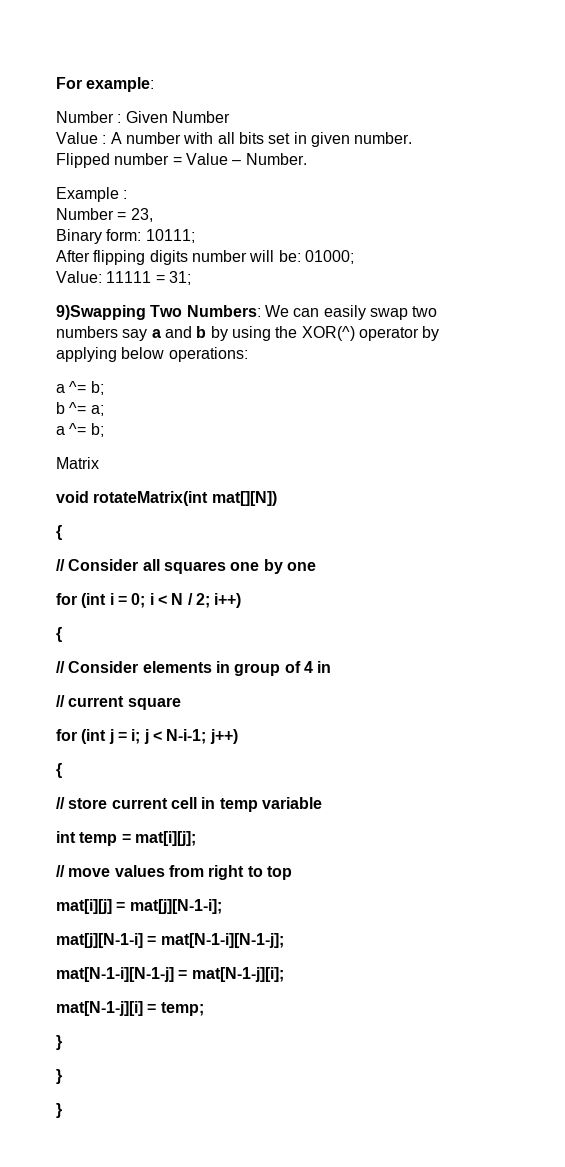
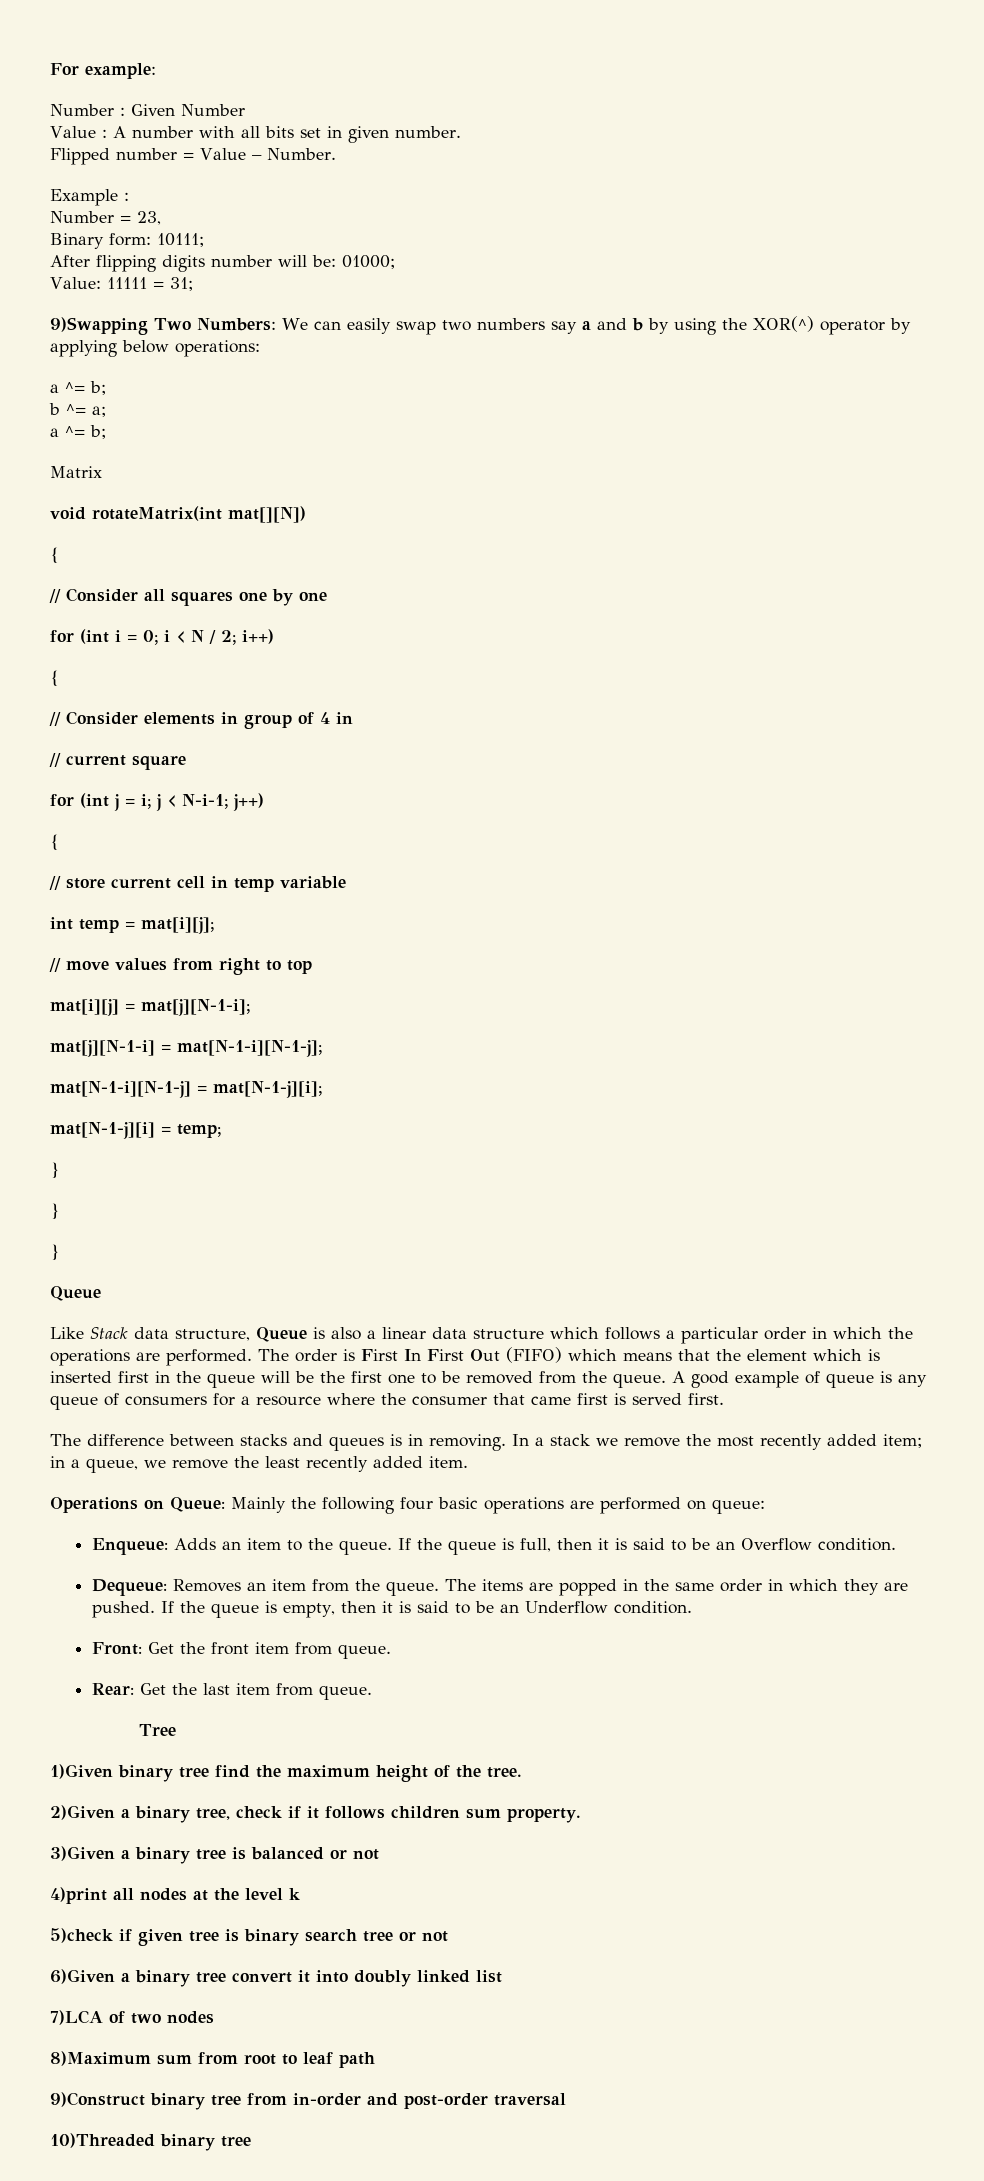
(62, 1110) none -> [50,1286,101,1301] [50,1327,913,1344] [50,1347,880,1366] [50,1371,927,1388] [50,1393,724,1410] [50,1434,922,1451] [50,1456,468,1473] [50,1497,765,1514] [91,1538,896,1555] [91,1579,908,1596] [91,1601,692,1618] [91,1642,391,1659] [91,1683,372,1700] [139,1724,177,1736] [50,1764,522,1782] [50,1805,581,1823] [50,1846,379,1864] [50,1887,300,1904] [50,1928,448,1946] [50,1969,502,1987] [50,2010,214,2025] [50,2051,375,2068] [50,2092,566,2110] [50,2133,251,2151] // Queue // Like Stack data structure, Queue is also a linear data structure which follows a particular order in which the operations are performed. The order is First In First Out (FIFO) which means that the element which is inserted first in the queue will be the first one to be removed from the queue. A good example of queue is any queue of consumers for a resource where the consumer that came first is served first. // The difference between stacks and queues is in removing. In a stack we remove the most recently added item; in a queue, we remove the least recently added item. // Operations on Queue: Mainly the following four basic operations are performed on queue: // Enqueue: Adds an item to the queue. If the queue is full, then it is said to be an Overflow condition. // Dequeue: Removes an item from the queue. The items are popped in the same order in which they are pushed. If the queue is empty, then it is said to be an Underflow condition. // Front: Get the front item from queue. // Rear: Get the last item from queue. // Tree // 1)Given binary tree find the maximum height of the tree. // 2)Given a binary tree, check if it follows children sum property. // 3)Given a binary tree is balanced or not // 4)print all nodes at the level k // 5)check if given tree is binary search tree or not // 6)Given a binary tree convert it into doubly linked list // 7)LCA of two nodes // 8)Maximum sum from root to leaf path // 9)Construct binary tree from in-order and post-order traversal // 10)Threaded binary tree

